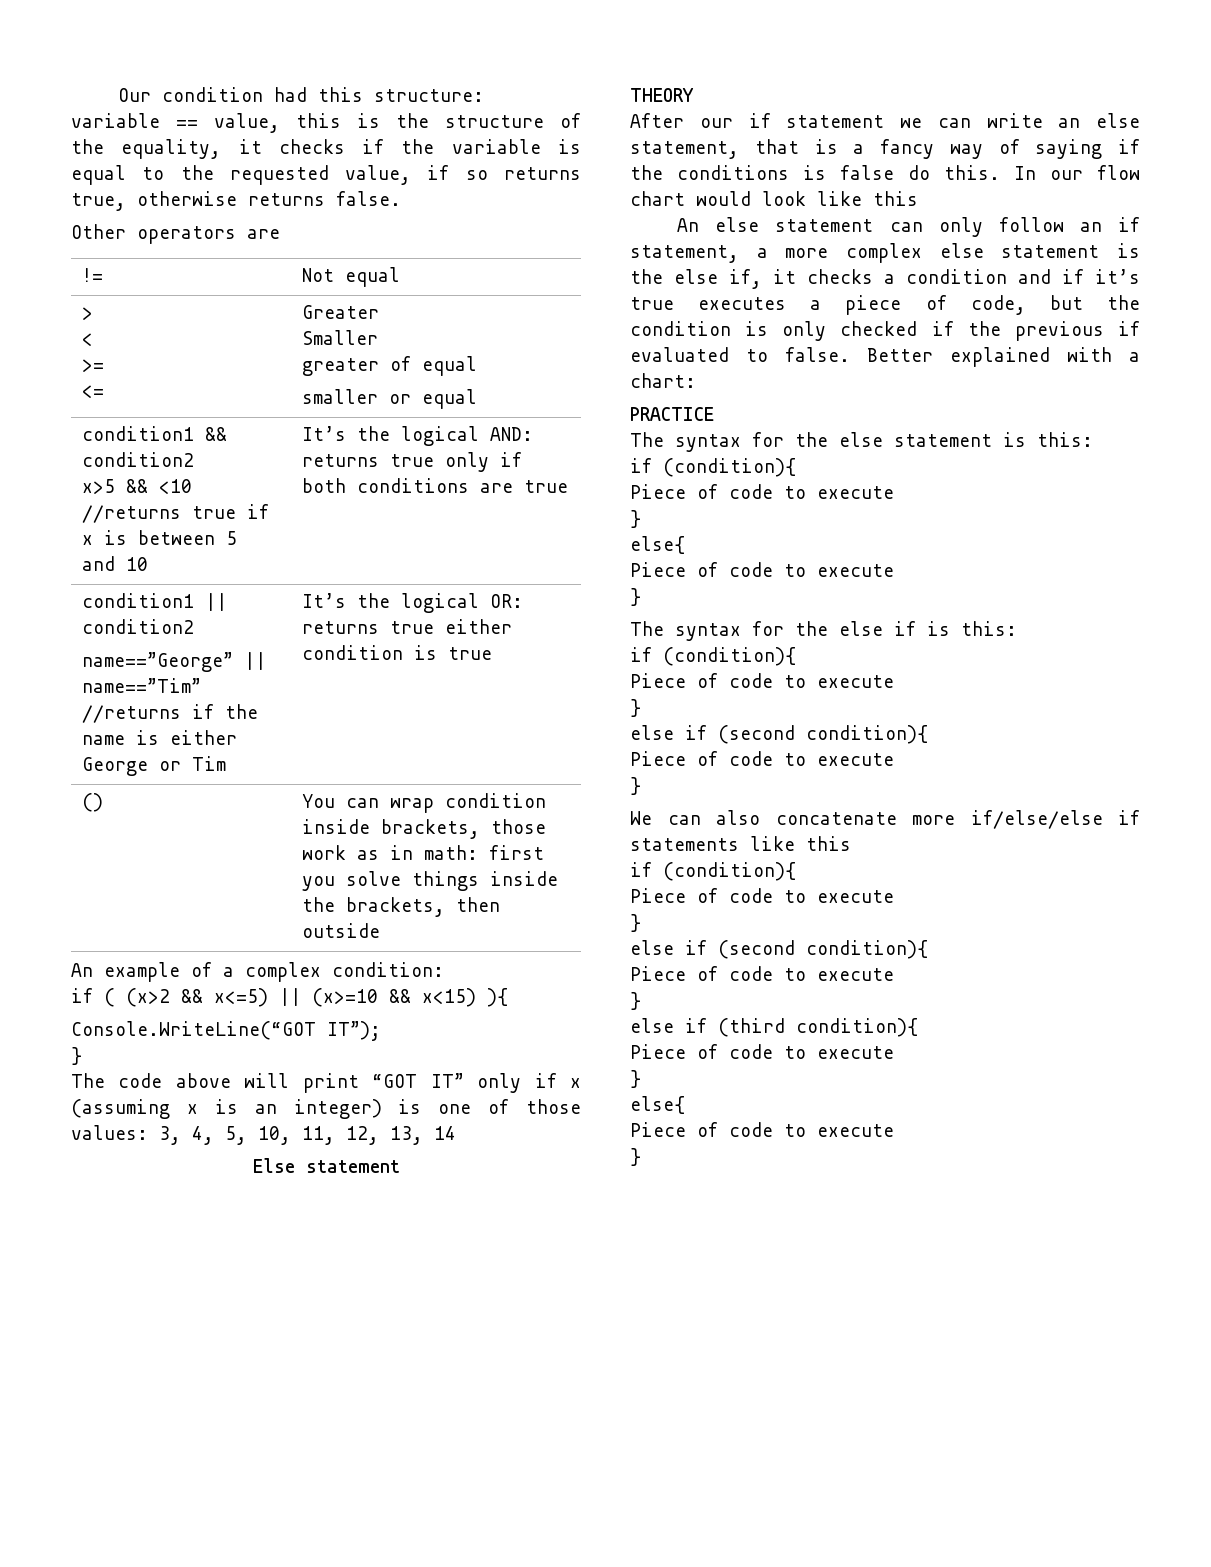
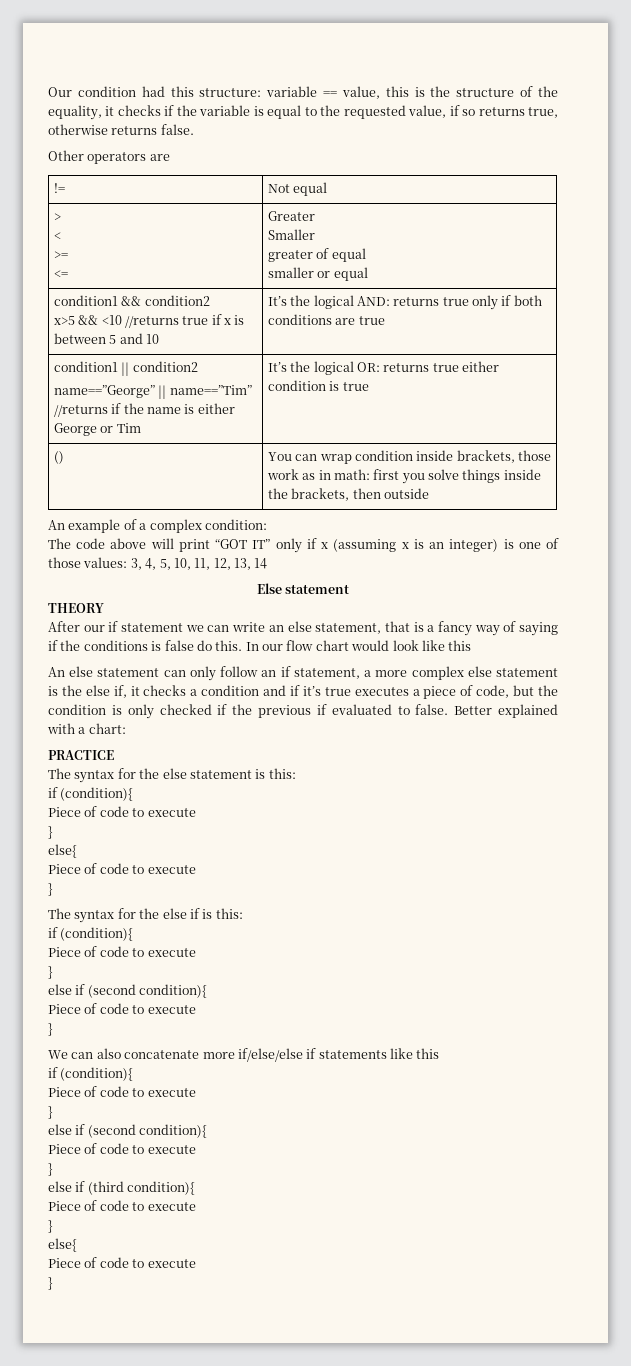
[71,988,508,1007] [71,1021,381,1041] [71,1047,82,1065] // if ( (x>2 && x<=5) || (x>=10 && x<15) ){ // Console.WriteLine(“GOT IT”); // } -> (267, 524) none

